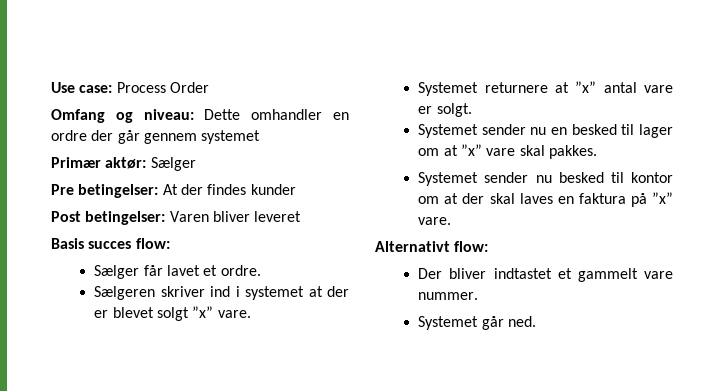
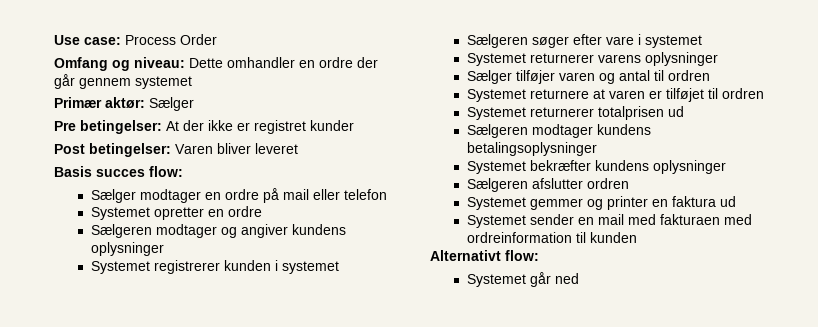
[207,184,247,195] findes -> [208,120,306,134] ikke er registret
[143,265,261,276] [94,286,349,300] [94,306,251,321] [418,81,673,96] [418,103,472,117] [418,124,673,138] [418,144,597,159] [418,172,673,186] [418,192,673,207] [418,217,452,225] [375,241,489,252] [418,268,673,282] [418,292,479,300] får lavet et ordre. // Sælgeren skriver ind i systemet at der er blevet solgt ”x” vare. // Systemet returnere at ”x” antal vare er solgt. // Systemet sender nu en besked til lager om at ”x” vare skal pakkes. // Systemet sender nu besked til kontor om at der skal laves en faktura på ”x” vare. // Alternativt flow: // Der bliver indtastet et gammelt vare nummer. -> [139,188,387,203] [90,206,262,220] [90,224,346,238] [90,242,164,256] [90,260,339,274] [466,34,702,48] [466,52,718,66] [466,70,710,84] [466,88,764,102] [466,106,684,120] [466,124,651,138] [466,142,597,156] [466,160,726,174] [466,178,629,192] [466,196,736,210] [466,214,752,228] [466,232,637,243] [430,250,539,261] modtager en ordre på mail eller telefon // Systemet opretter en ordre // Sælgeren modtager og angiver kundens oplysninger // Systemet registrerer kunden i systemet // Sælgeren søger efter vare i systemet // Systemet returnerer varens oplysninger // Sælger tilføjer varen og antal til ordren // Systemet returnere at varen er tilføjet til ordren // Systemet returnerer totalprisen ud // Sælgeren modtager kundens betalingsoplysninger // Systemet bekræfter kundens oplysninger // Sælgeren afslutter ordren // Systemet gemmer og printer en faktura ud // Systemet sender en mail med fakturaen med ordreinformation til kunden // Alternativt flow:
[507,316,536,327] ned. -> [554,273,579,284] ned

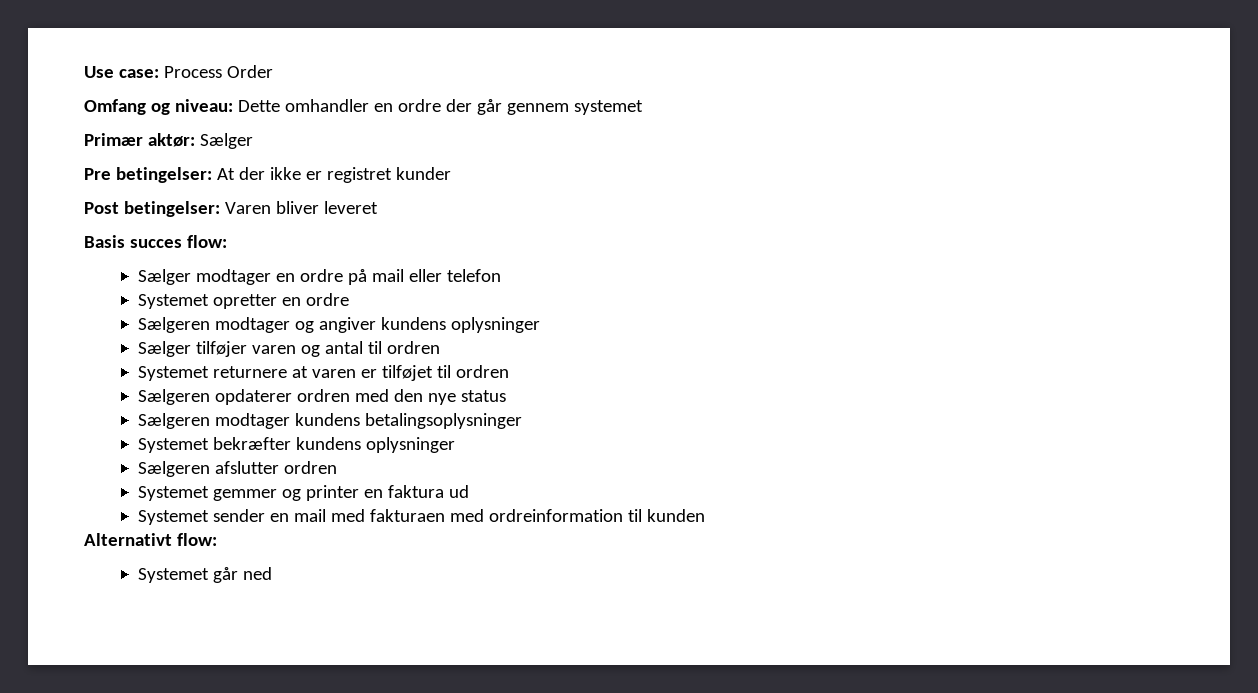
[90,260,339,274] [466,34,702,48] [466,52,718,66] // Systemet registrerer kunden i systemet // Sælgeren søger efter vare i systemet // Systemet returnerer varens oplysninger -> (540, 325) none
[466,106,684,120] Systemet returnerer totalprisen ud -> [137,389,506,405] Sælgeren opdaterer ordren med den nye status

